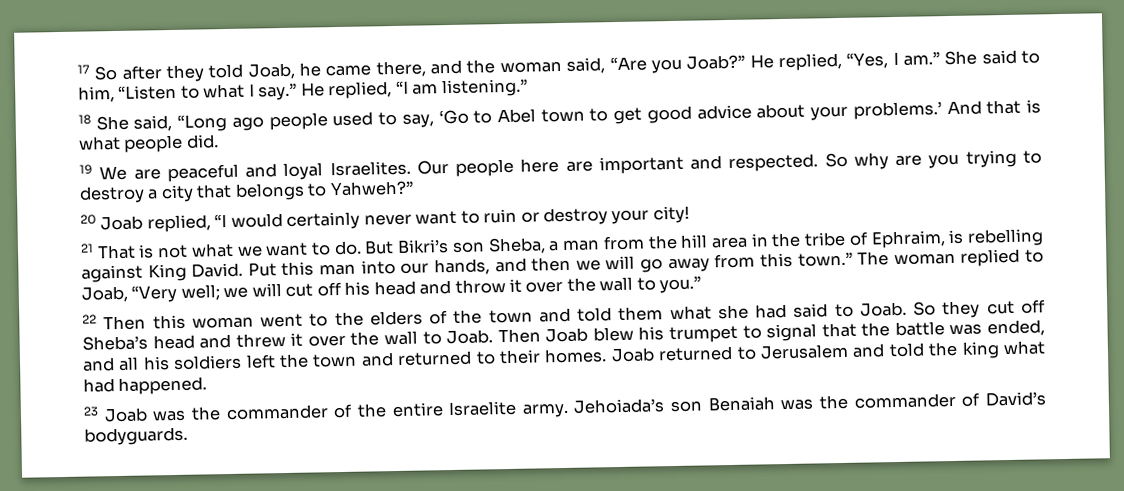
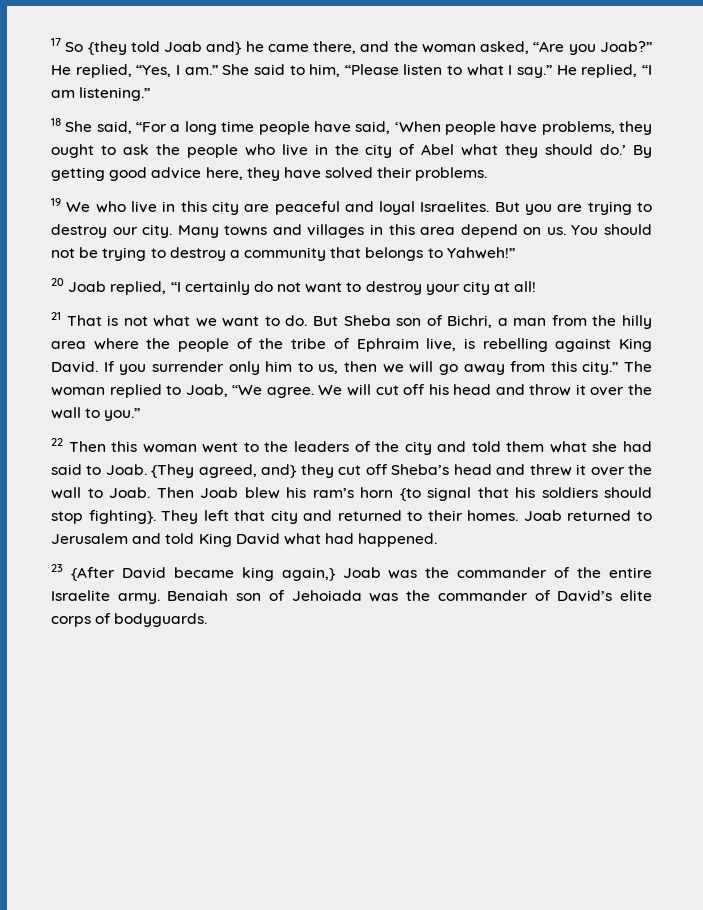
[121,62,295,83] after they told Joab, -> [87,41,243,55] {they told Joab and}
[566,57,606,74] said, -> [480,41,530,54] asked,
[118,84,178,100] “Listen -> [344,64,443,75] “Please listen
[177,99,1042,132] [78,134,219,153] [79,164,128,181] “Long ago people used to say, ‘Go to Abel town to get good advice about your problems.’ And that is what people did. // 19 We -> [136,121,652,135] [51,144,652,158] [51,167,488,181] [51,198,239,215] “For a long time people have said, ‘When people have problems, they ought to ask the people who live in the city of Abel what they should do.’ By getting good advice here, they have solved their problems. // 19 We who live in this city
[416,152,960,177] Our people here are important and respected. So why are you -> [494,201,652,215] [51,224,652,238] [51,247,99,258] But you are trying to destroy our city. Many towns and villages in this area depend on us. You should not be
[160,184,194,203] city -> [244,247,327,261] community
[329,180,414,197] Yahweh?” -> [446,247,515,259] Yahweh!”
[230,205,690,230] would certainly never want to ruin or destroy your city! -> [184,281,537,295] certainly do not want to destroy your city at all!
[397,233,769,255] Bikri’s son Sheba, a man from the hill area in -> [343,315,652,329] [51,338,253,352] Sheba son of Bichri, a man from the hilly area where the people of
[870,230,946,249] Ephraim, -> [356,338,457,352] Ephraim live,
[247,257,527,277] Put this man into our hands, and -> [103,361,339,375] If you surrender only him to us,
[797,251,853,267] town.” -> [582,361,619,375] city.”
[131,284,249,303] “Very well; we -> [232,385,343,398] “We agree. We
[369,309,533,326] elders of the town -> [293,441,432,455] leaders of the city
[913,301,937,316] So -> [151,464,298,478] {They agreed, and}
[668,319,1045,344] [82,353,358,372] trumpet to signal that the battle was ended, and all his soldiers left the town -> [312,487,652,501] [51,510,298,524] ram’s horn {to signal that his soldiers should stop fighting}. They left that city
[928,341,1000,359] the king -> [198,533,280,547] King David
(98, 411) none -> [70,567,336,581] {After David became king again,}
[573,396,775,414] Jehoiada’s son Benaiah -> [167,590,362,601] Benaiah son of Jehoiada
(1046, 399) none -> [620,590,653,601] [51,613,112,627] elite corps of

